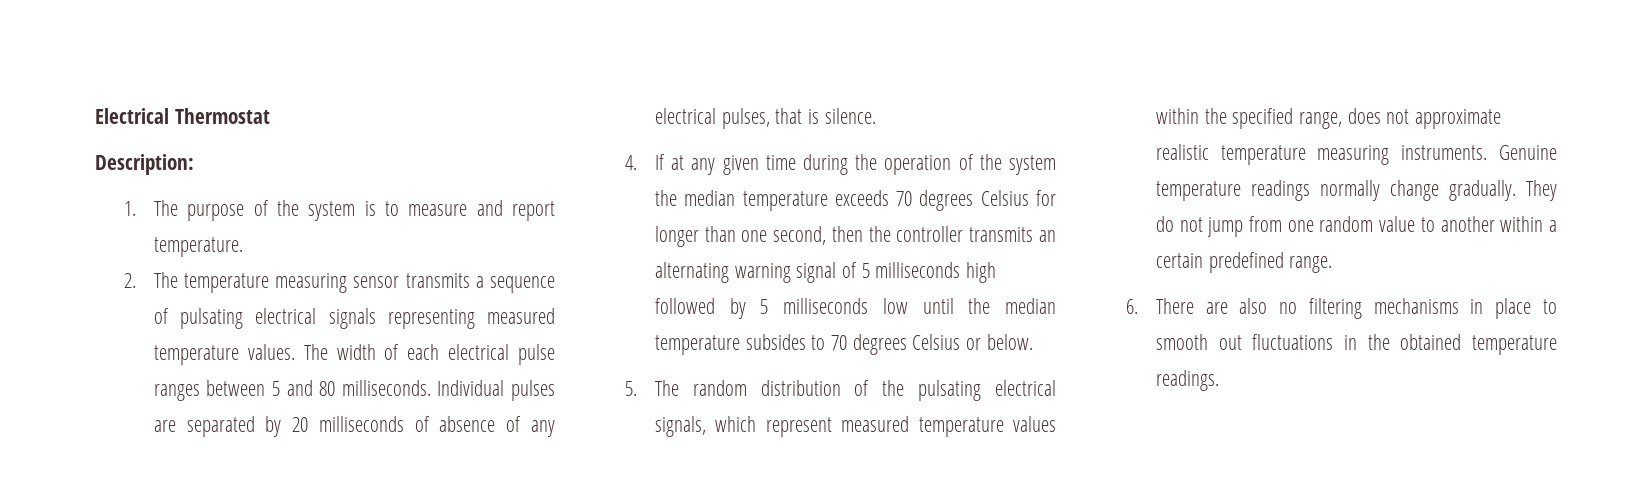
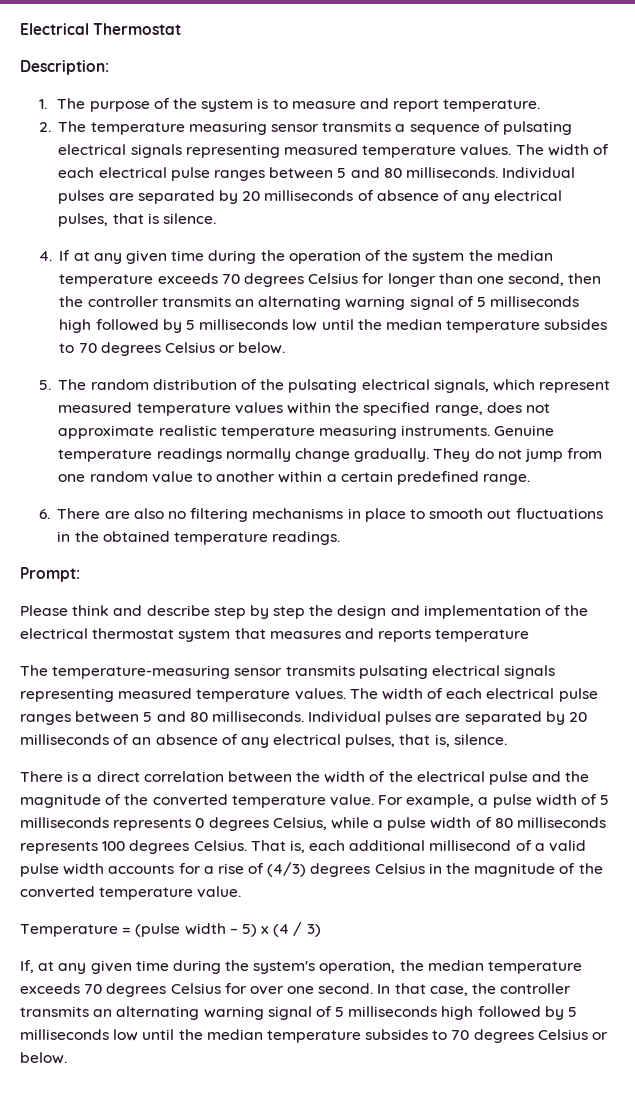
(1219, 380) none -> [20,567,80,582] [20,605,589,619] [20,628,530,642] [20,665,556,679] [20,688,598,702] [20,711,588,725] [20,734,507,748] [20,771,590,785] [20,794,610,808] [20,817,607,831] [20,840,587,854] [20,862,603,877] [20,886,242,900] [20,922,321,937] [20,960,583,974] [20,983,572,997] [20,1006,578,1020] [20,1029,609,1043] [20,1052,67,1064] // Prompt: // Please think and describe step by step the design and implementation of the electrical thermostat system that measures and reports temperature // The temperature-measuring sensor transmits pulsating electrical signals representing measured temperature values. The width of each electrical pulse ranges between 5 and 80 milliseconds. Individual pulses are separated by 20 milliseconds of an absence of any electrical pulses, that is, silence. // There is a direct correlation between the width of the electrical pulse and the magnitude of the converted temperature value. For example, a pulse width of 5 milliseconds represents 0 degrees Celsius, while a pulse width of 80 milliseconds represents 100 degrees Celsius. That is, each additional millisecond of a valid pulse width accounts for a rise of (4/3) degrees Celsius in the magnitude of the converted temperature value. // Temperature = (pulse width – 5) x (4 / 3) // If, at any given time during the system's operation, the median temperature exceeds 70 degrees Celsius for over one second. In that case, the controller transmits an alternating warning signal of 5 milliseconds high followed by 5 milliseconds low until the median temperature subsides to 70 degrees Celsius or below.

